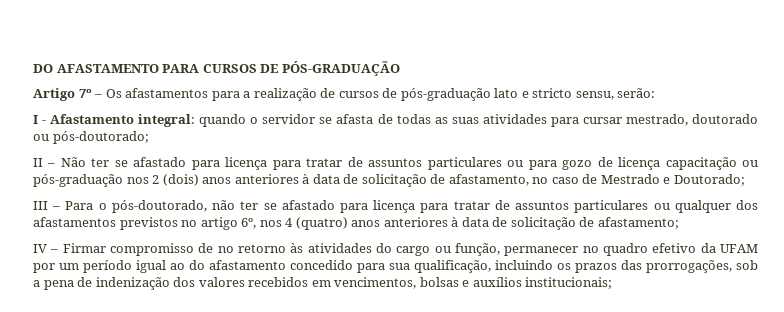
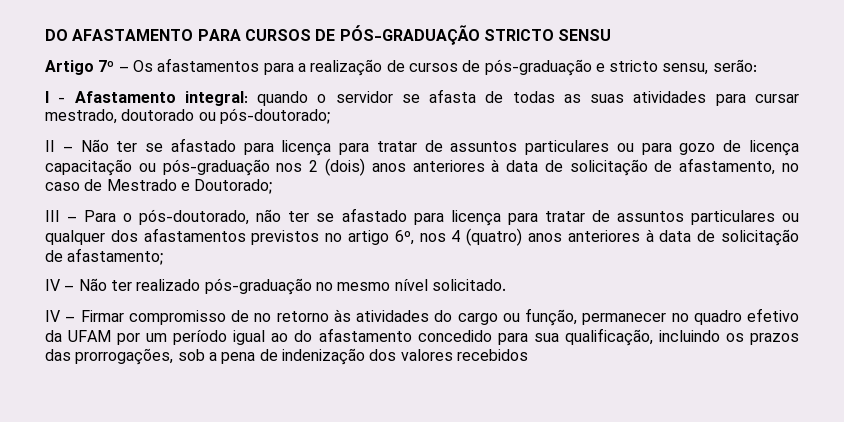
(400, 68) none -> [483,29,612,41] STRICTO SENSU
[494,88,519,98] lato -> (592, 67) none
(679, 223) none -> [45,278,506,295] // IV – Não ter realizado pós-graduação no mesmo nível solicitado.
[311,277,613,289] em vencimentos, bolsas e auxílios institucionais; -> (528, 355) none

